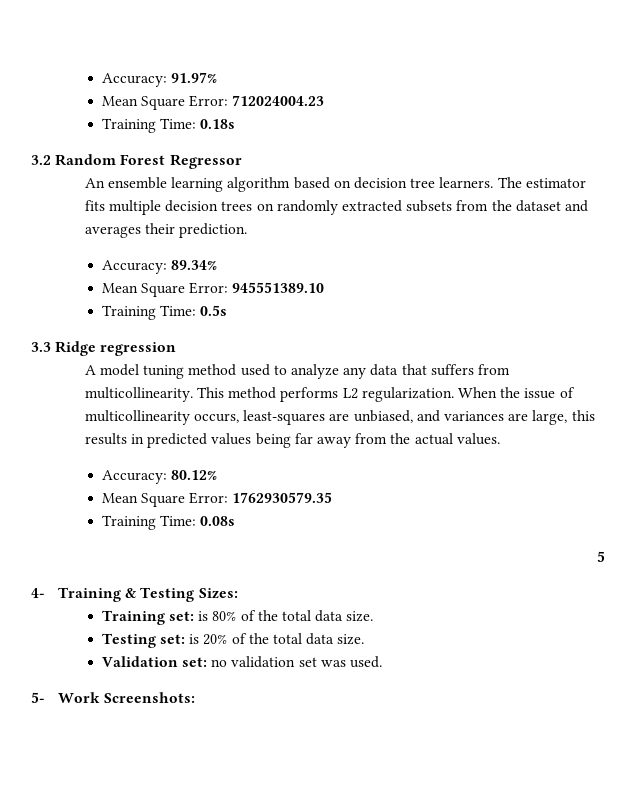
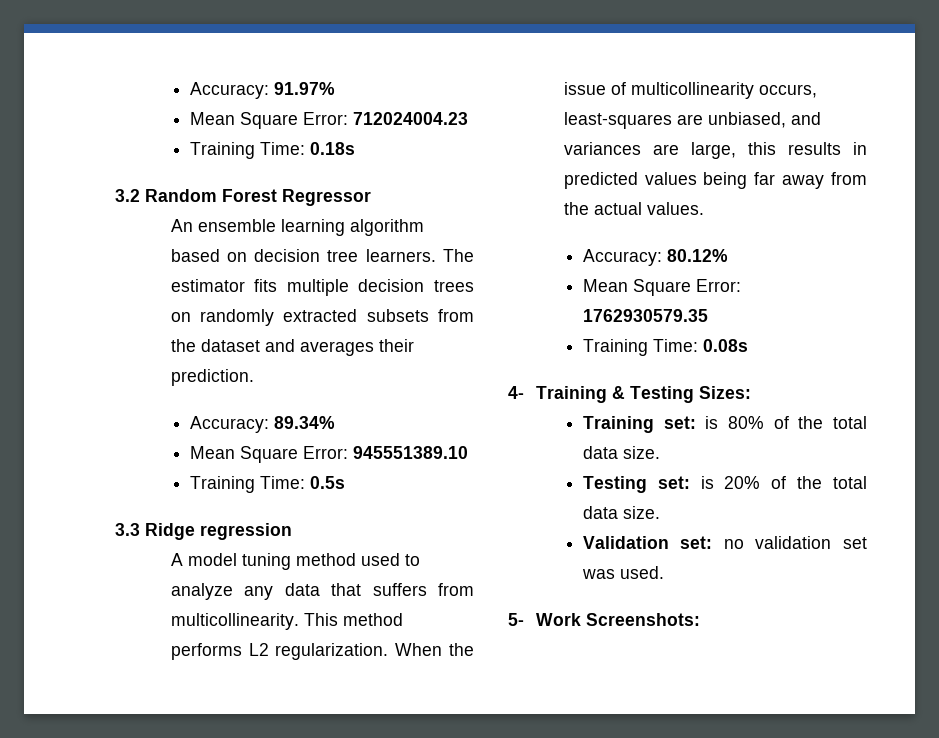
[597,551,605,562] // 5 -> (748, 345) none

